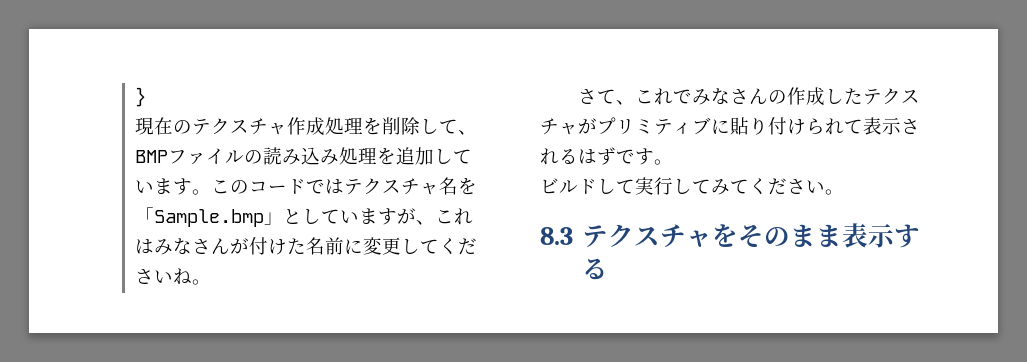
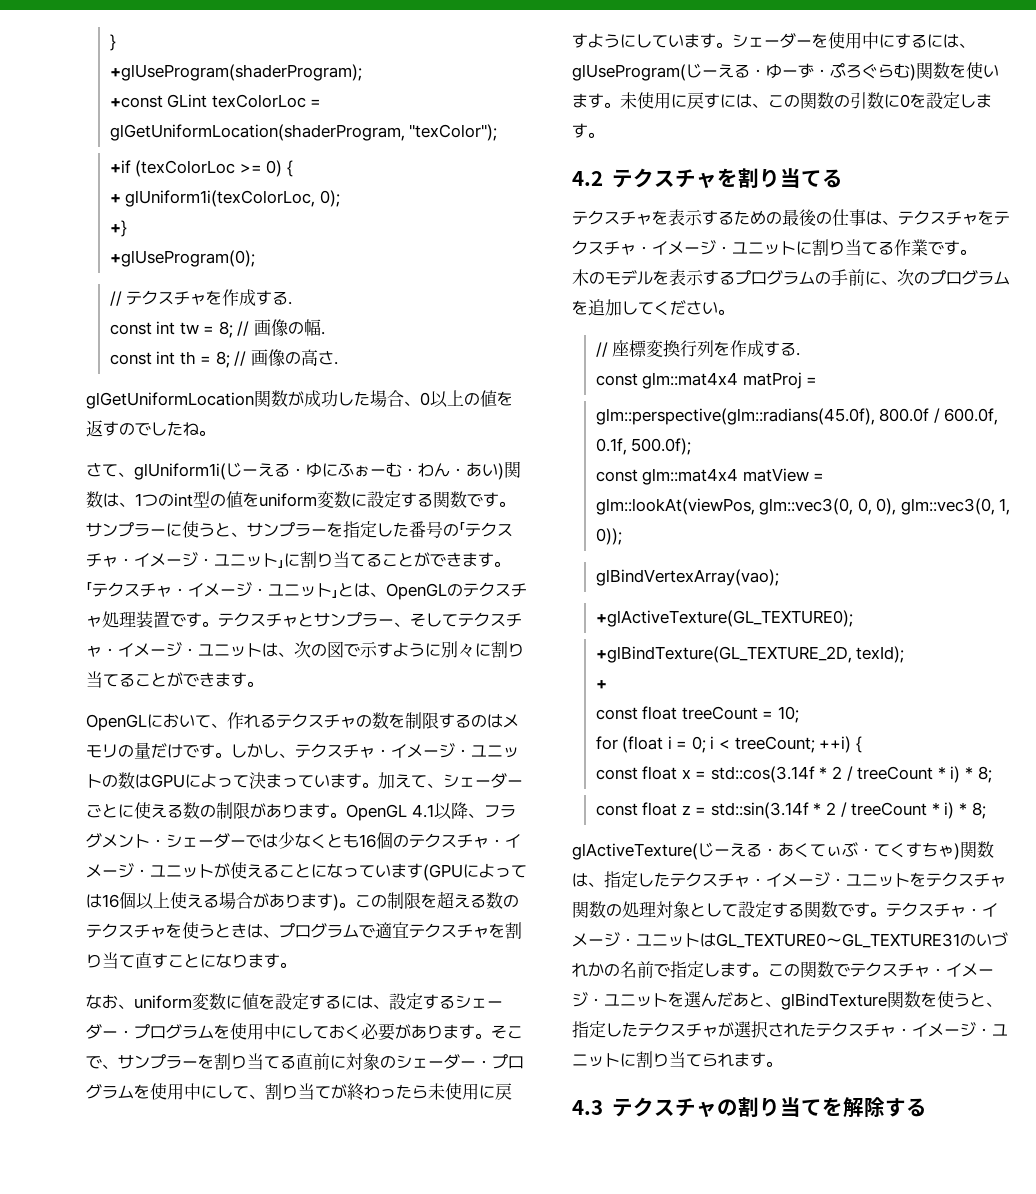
[135,117,478,136] [135,147,473,165] [135,177,478,195] [135,207,474,227] [135,237,478,255] [135,268,212,285] [577,87,920,106] [540,117,920,135] [540,147,673,165] [540,177,844,195] [540,223,897,248] 現在のテクスチャ作成処理を削除して、BMPファイルの読み込み処理を追加しています。このコードではテクスチャ名を「Sample.bmp」としていますが、これはみなさんが付けた名前に変更してくださいね。 // さて、これでみなさんの作成したテクスチャがプリミティブに貼り付けられて表示されるはずです。 // ビルドして実行してみてください。 // 8.3テクスチャをそのまま表示 -> [109,64,362,81] [109,94,322,108] [109,124,498,141] [109,160,293,177] [109,190,340,207] [109,220,127,237] [109,250,255,267] [109,289,293,306] [109,319,326,338] [109,349,339,368] [86,390,513,409] [86,420,215,437] [86,461,521,480] [86,491,515,508] [86,521,513,538] [86,551,510,568] [86,582,527,600] [86,611,522,628] [86,641,524,658] [86,671,263,688] [86,712,519,731] [86,742,519,759] [86,772,523,789] [86,802,516,821] [86,832,521,849] [86,862,527,881] [86,891,519,911] [86,922,522,939] [86,952,296,969] [86,993,503,1010] [86,1023,523,1041] [86,1053,524,1070] [86,1083,512,1101] [572,32,975,49] [572,62,999,81] [572,92,992,109] [572,123,604,138] [572,168,843,188] [572,209,1010,226] [572,239,976,256] [572,269,1010,286] [572,299,734,316] [595,340,801,357] [595,372,818,389] [595,408,999,425] [595,438,692,455] [595,468,825,485] [595,498,1011,515] [595,528,622,545] [595,569,779,586] [595,610,853,627] [595,646,905,663] [595,680,607,689] [595,706,799,723] [595,736,862,753] [595,766,992,783] [595,802,986,819] [572,841,994,860] [572,871,1006,888] [572,901,998,918] [572,932,1008,948] [572,961,994,978] [572,991,1002,1010] [572,1021,1008,1038] [572,1051,782,1068] [572,1097,885,1118] +glUseProgram(shaderProgram); // +const GLint texColorLoc = glGetUniformLocation(shaderProgram, "texColor"); // +if (texColorLoc >= 0) { // + glUniform1i(texColorLoc, 0); // +} // +glUseProgram(0); // // テクスチャを作成する. // const int tw = 8; // 画像の幅. // const int th = 8; // 画像の高さ. // glGetUniformLocation関数が成功した場合、0以上の値を返すのでしたね。 // さて、glUniform1i(じーえる・ゆにふぉーむ・わん・あい)関数は、1つのint型の値をuniform変数に設定する関数です。サンプラーに使うと、サンプラーを指定した番号の「テクスチャ・イメージ・ユニット」に割り当てることができます。「テクスチャ・イメージ・ユニット」とは、OpenGLのテクスチャ処理装置です。テクスチャとサンプラー、そしてテクスチャ・イメージ・ユニットは、次の図で示すように別々に割り当てることができます。 // OpenGLにおいて、作れるテクスチャの数を制限するのはメモリの量だけです。しかし、テクスチャ・イメージ・ユニットの数はGPUによって決まっています。加えて、シェーダーごとに使える数の制限があります。OpenGL 4.1以降、フラグメント・シェーダーでは少なくとも16個のテクスチャ・イメージ・ユニットが使えることになっています(GPUによっては16個以上使える場合があります)。この制限を超える数のテクスチャを使うときは、プログラムで適宜テクスチャを割り当て直すことになります。 // なお、uniform変数に値を設定するには、設定するシェーダー・プログラムを使用中にしておく必要があります。そこで、サンプラーを割り当てる直前に対象のシェーダー・プログラムを使用中にして、割り当てが終わったら未使用に戻すようにしています。シェーダーを使用中にするには、glUseProgram(じーえる・ゆーず・ぷろぐらむ)関数を使います。未使用に戻すには、この関数の引数に0を設定します。 // 4.2テクスチャを割り当てる // テクスチャを表示するための最後の仕事は、テクスチャをテクスチャ・イメージ・ユニットに割り当てる作業です。 // 木のモデルを表示するプログラムの手前に、次のプログラムを追加してください。 // // 座標変換行列を作成する. // const glm::mat4x4 matProj = // glm::perspective(glm::radians(45.0f), 800.0f / 600.0f, 0.1f, 500.0f); // const glm::mat4x4 matView = // glm::lookAt(viewPos, glm::vec3(0, 0, 0), glm::vec3(0, 1, 0)); // glBindVertexArray(vao); // +glActiveTexture(GL_TEXTURE0); // +glBindTexture(GL_TEXTURE_2D, texId); // + // const float treeCount = 10; // for (float i = 0; i < treeCount; ++i) { // const float x = std::cos(3.14f * 2 / treeCount * i) * 8; // const float z = std::sin(3.14f * 2 / treeCount * i) * 8; // glActiveTexture(じーえる・あくてぃぶ・てくすちゃ)関数は、指定したテクスチャ・イメージ・ユニットをテクスチャ関数の処理対象として設定する関数です。テクスチャ・イメージ・ユニットはGL_TEXTURE0～GL_TEXTURE31のいづれかの名前で指定します。この関数でテクスチャ・イメージ・ユニットを選んだあと、glBindTexture関数を使うと、指定したテクスチャが選択されたテクスチャ・イメージ・ユニットに割り当てられます。 // 4.3テクスチャの割り当てを解除

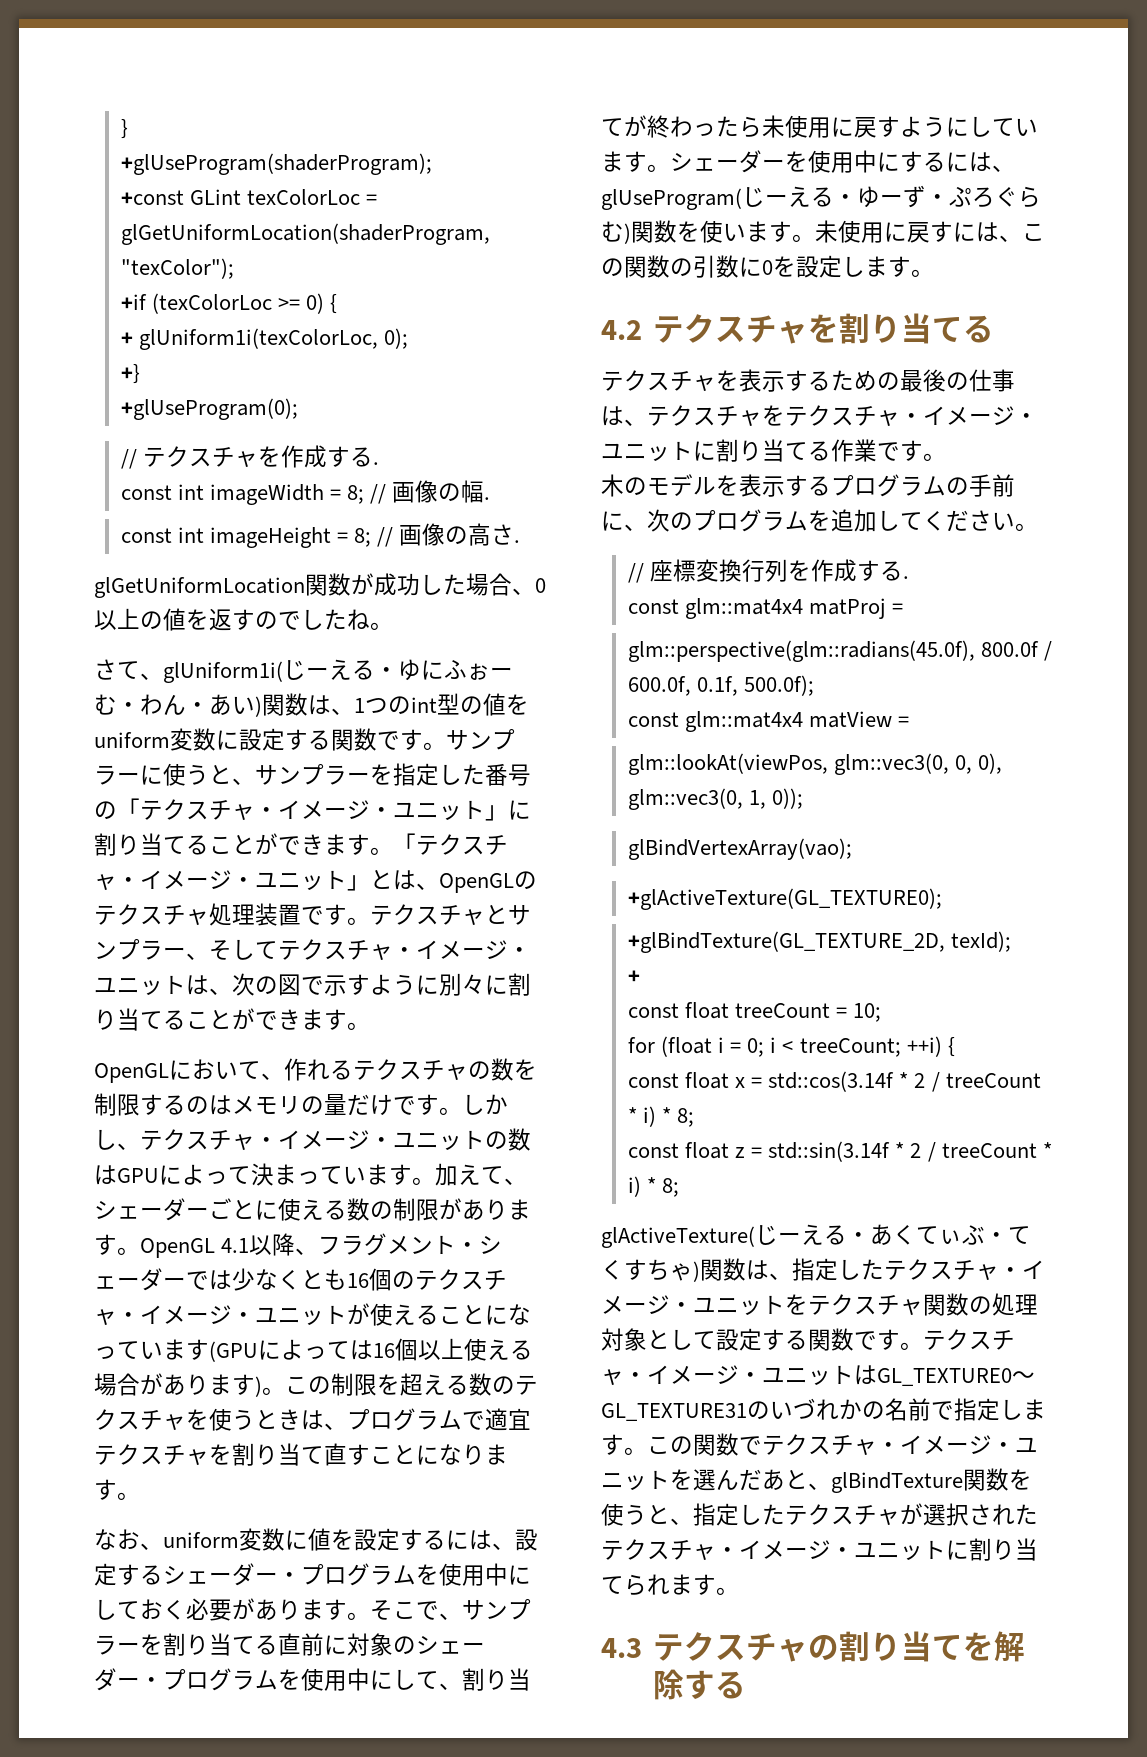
[179,322,199,335] tw -> [210,484,325,505] imageWidth
[179,351,196,365] th -> [210,527,332,548] imageHeight

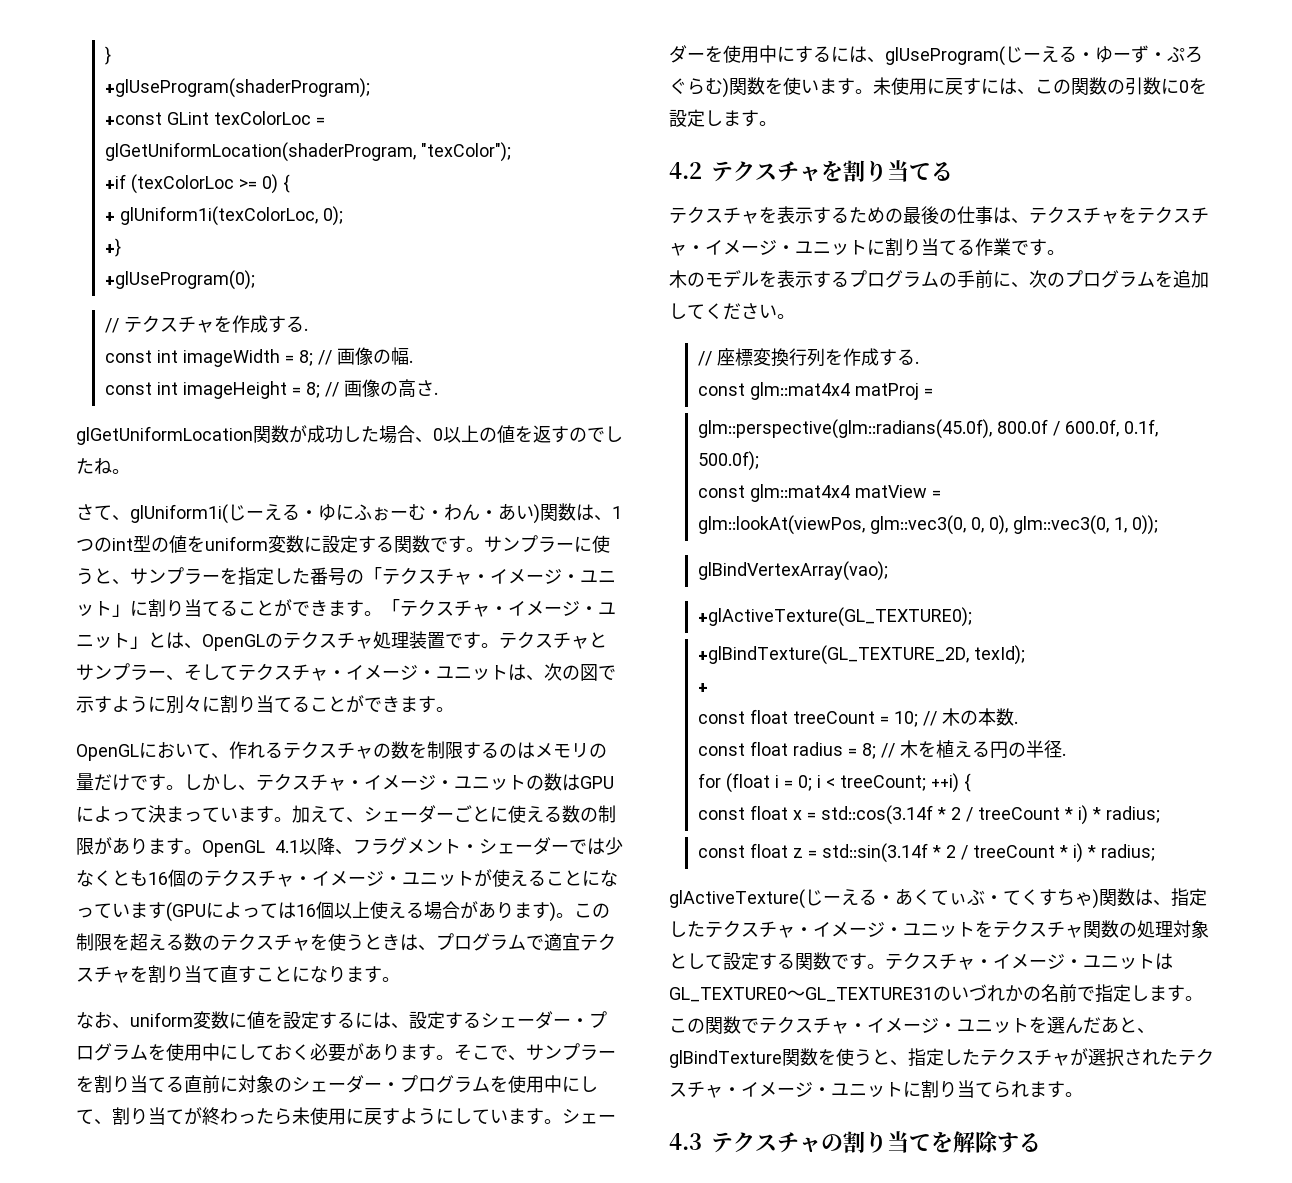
(882, 1012) none -> [922,708,1018,726] [697,739,1066,759] // 木の本数. // const float radius = 8; // 木を植える円の半径.
[677,1108,695,1127] 8; -> [1105,806,1160,823] radius;
[662,1178,680,1197] 8; -> [1100,844,1155,861] radius;

